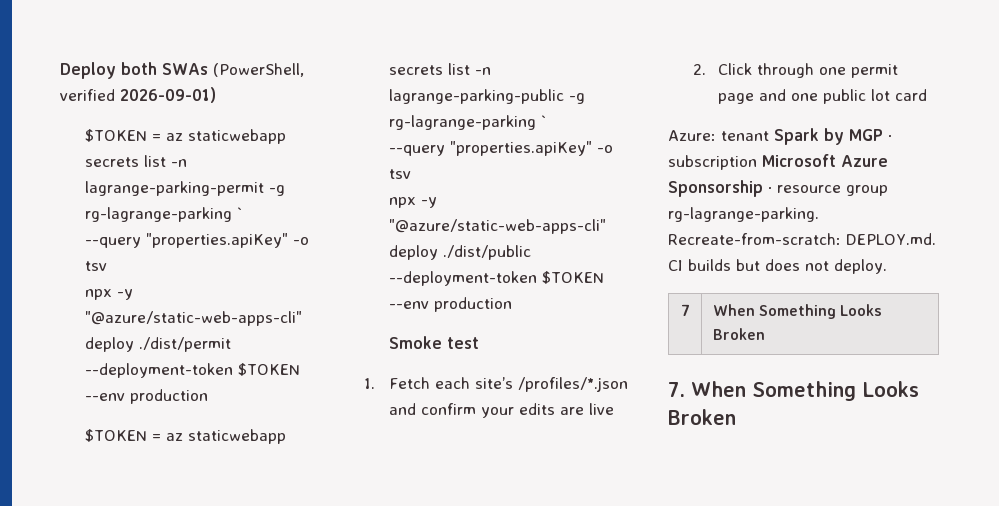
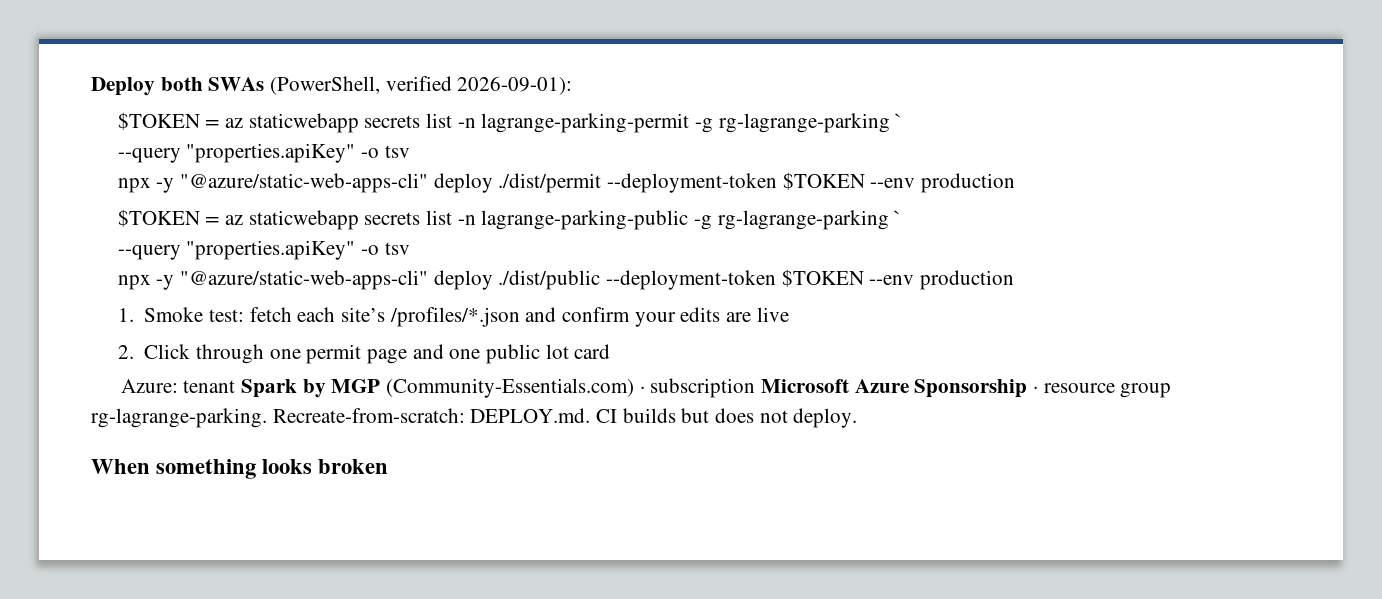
[120,87,216,103] 2026-09-01) -> [457,76,573,95] 2026-09-01):
[389,336,480,349] [364,377,431,389] Smoke test // 1. Fetch -> [117,307,292,322] 1. Smoke test: fetch
(883, 135) none -> [385,378,634,398] (Community-Essentials.com)
[680,304,690,316] [712,304,883,319] [712,328,765,340] [668,381,919,401] [668,409,736,425] // 7 | When Something Looks Broken // 7. When Something Looks Broken -> [91,459,389,479] // When something looks broken

